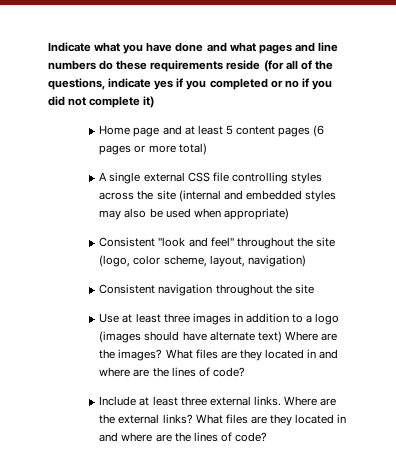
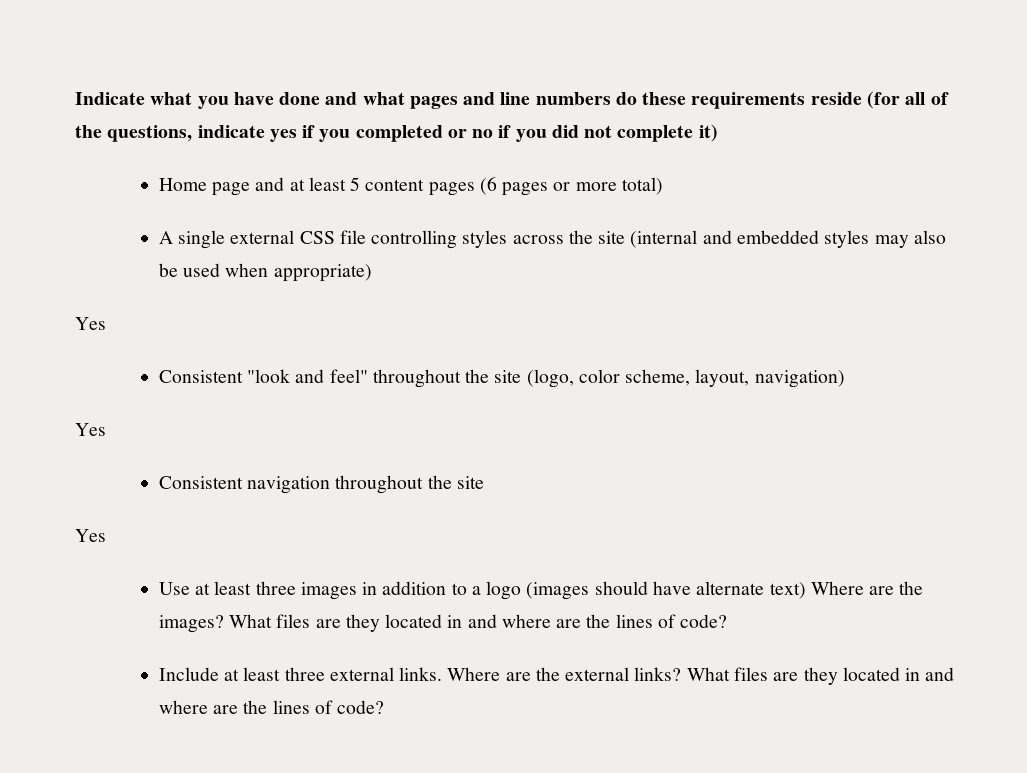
(289, 214) none -> [75,317,106,330] // Yes
(306, 261) none -> [75,423,106,436] // Yes
(314, 289) none -> [75,529,106,542] // Yes

